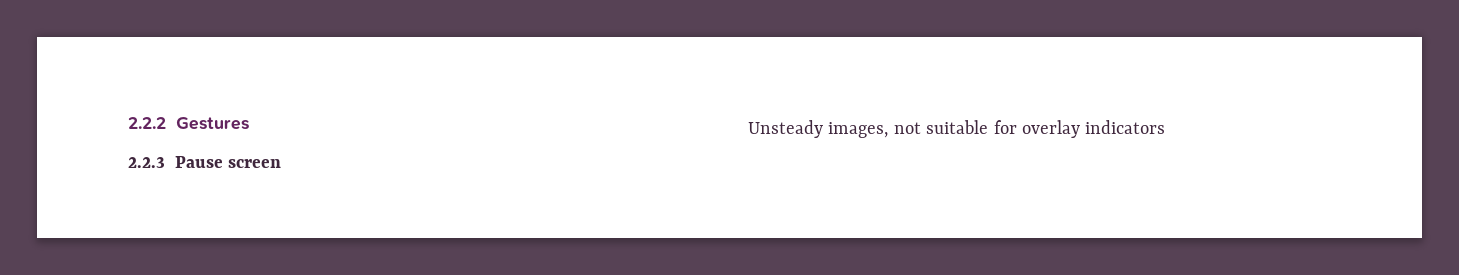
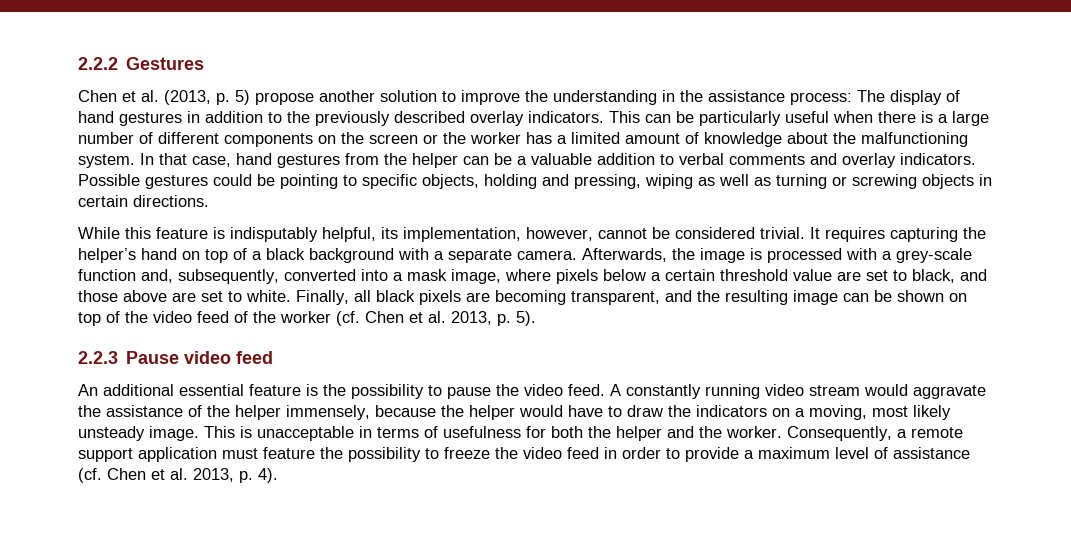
[128,156,282,168] [748,120,1166,138] 2.2.3 Pause screen // Unsteady images, not suitable for overlay indicators -> [78,90,960,105] [78,111,989,126] [78,132,968,147] [78,153,976,168] [78,174,992,189] [78,195,209,207] [78,227,986,242] [78,248,972,263] [78,269,987,284] [78,290,967,305] [78,311,536,326] [78,351,274,364] [78,384,986,399] [78,405,951,420] [78,426,963,441] [78,447,970,462] [78,468,278,483] Chen et al. (2013, p. 5) propose another solution to improve the understanding in the assistance process: The display of hand gestures in addition to the previously described overlay indicators. This can be particularly useful when there is a large number of different components on the screen or the worker has a limited amount of knowledge about the malfunctioning system. In that case, hand gestures from the helper can be a valuable addition to verbal comments and overlay indicators. Possible gestures could be pointing to specific objects, holding and pressing, wiping as well as turning or screwing objects in certain directions. // While this feature is indisputably helpful, its implementation, however, cannot be considered trivial. It requires capturing the helper’s hand on top of a black background with a separate camera. Afterwards, the image is processed with a grey-scale function and, subsequently, converted into a mask image, where pixels below a certain threshold value are set to black, and those above are set to white. Finally, all black pixels are becoming transparent, and the resulting image can be shown on top of the video feed of the worker (cf. Chen et al. 2013, p. 5). // 2.2.3 Pause video feed // An additional essential feature is the possibility to pause the video feed. A constantly running video stream would aggravate the assistance of the helper immensely, because the helper would have to draw the indicators on a moving, most likely unsteady image. This is unacceptable in terms of usefulness for both the helper and the worker. Consequently, a remote support application must feature the possibility to freeze the video feed in order to provide a maximum level of assistance (cf. Chen et al. 2013, p. 4).

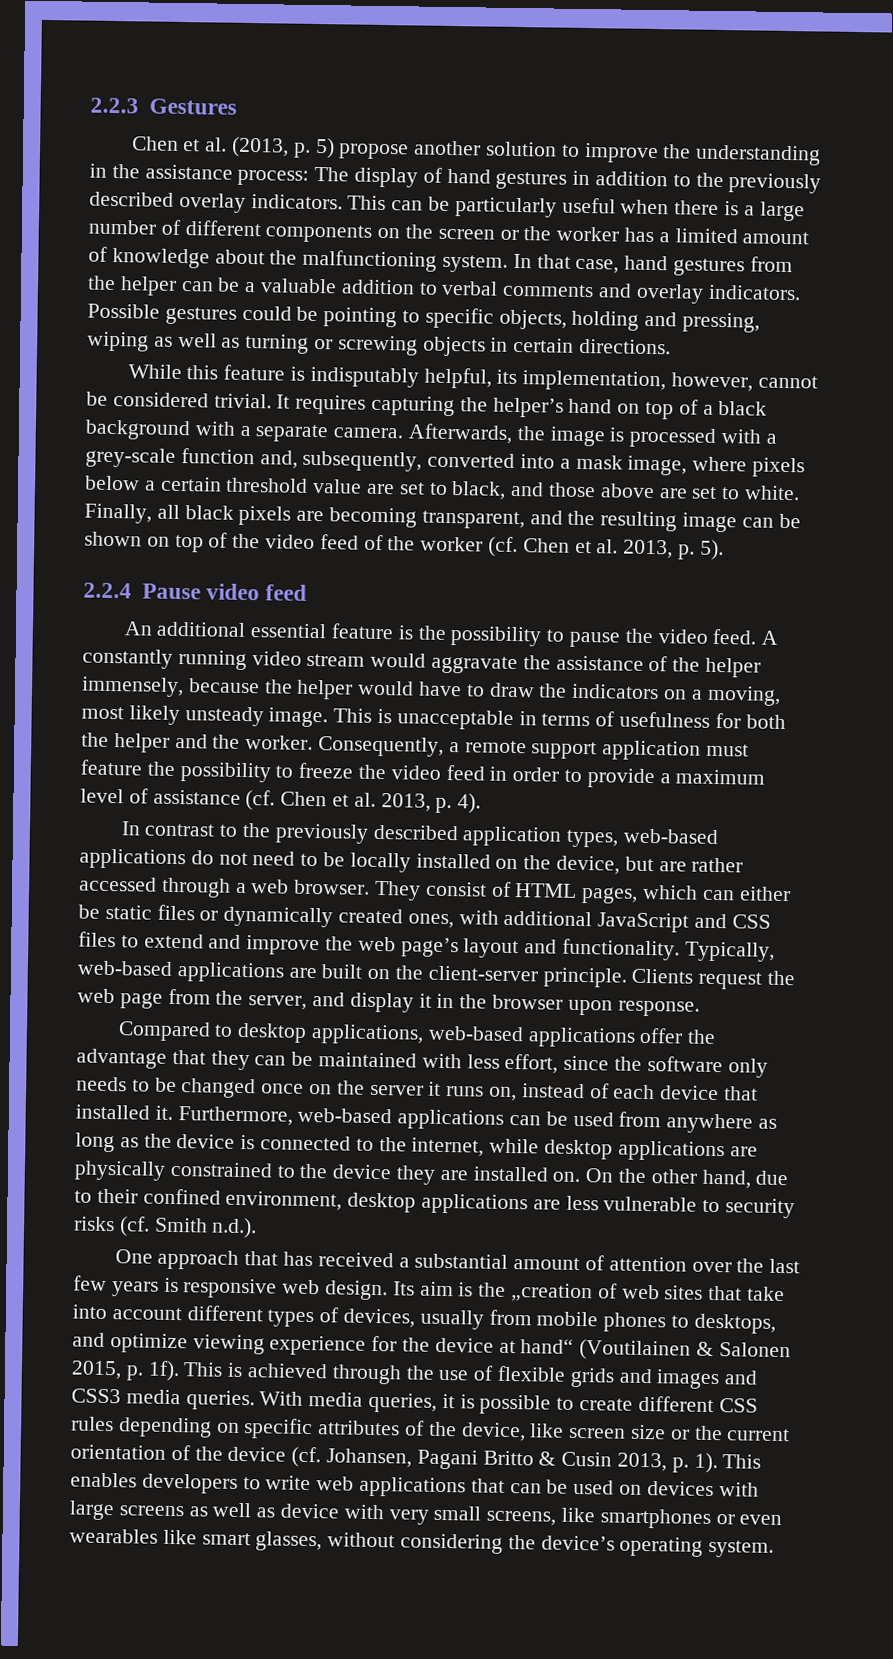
[78,57,118,70] 2.2.2 -> [90,97,139,114] 2.2.3
[78,351,118,364] 2.2.3 -> [83,582,132,599] 2.2.4
(278, 475) none -> [120,821,719,848] [79,848,744,875] [79,876,791,904] [78,904,771,933] [78,931,775,962] [77,960,796,990] [77,988,700,1017] [117,1021,717,1048] [76,1048,768,1078] [76,1076,759,1102] [75,1104,778,1134] [75,1132,758,1162] [74,1160,789,1189] [74,1188,796,1219] [74,1216,258,1239] [114,1249,801,1274] [73,1275,786,1303] [72,1304,776,1334] [72,1332,791,1361] [71,1360,759,1390] [71,1388,758,1415] [71,1416,791,1442] [70,1444,762,1474] [70,1472,759,1498] [69,1500,783,1529] [69,1528,775,1558] // In contrast to the previously described application types, web-based applications do not need to be locally installed on the device, but are rather accessed through a web browser. They consist of HTML pages, which can either be static files or dynamically created ones, with additional JavaScript and CSS files to extend and improve the web page’s layout and functionality. Typically, web-based applications are built on the client-server principle. Clients request the web page from the server, and display it in the browser upon response. // Compared to desktop applications, web-based applications offer the advantage that they can be maintained with less effort, since the software only needs to be changed once on the server it runs on, instead of each device that installed it. Furthermore, web-based applications can be used from anywhere as long as the device is connected to the internet, while desktop applications are physically constrained to the device they are installed on. On the other hand, due to their confined environment, desktop applications are less vulnerable to security risks (cf. Smith n.d.). // One approach that has received a substantial amount of attention over the last few years is responsive web design. Its aim is the „creation of web sites that take into account different types of devices, usually from mobile phones to desktops, and optimize viewing experience for the device at hand“ (Voutilainen & Salonen 2015, p. 1f). This is achieved through the use of flexible grids and images and CSS3 media queries. With media queries, it is possible to create different CSS rules depending on specific attributes of the device, like screen size or the current orientation of the device (cf. Johansen, Pagani Britto & Cusin 2013, p. 1). This enables developers to write web applications that can be used on devices with large screens as well as device with very small screens, like smartphones or even wearables like smart glasses, without considering the device’s operating system.

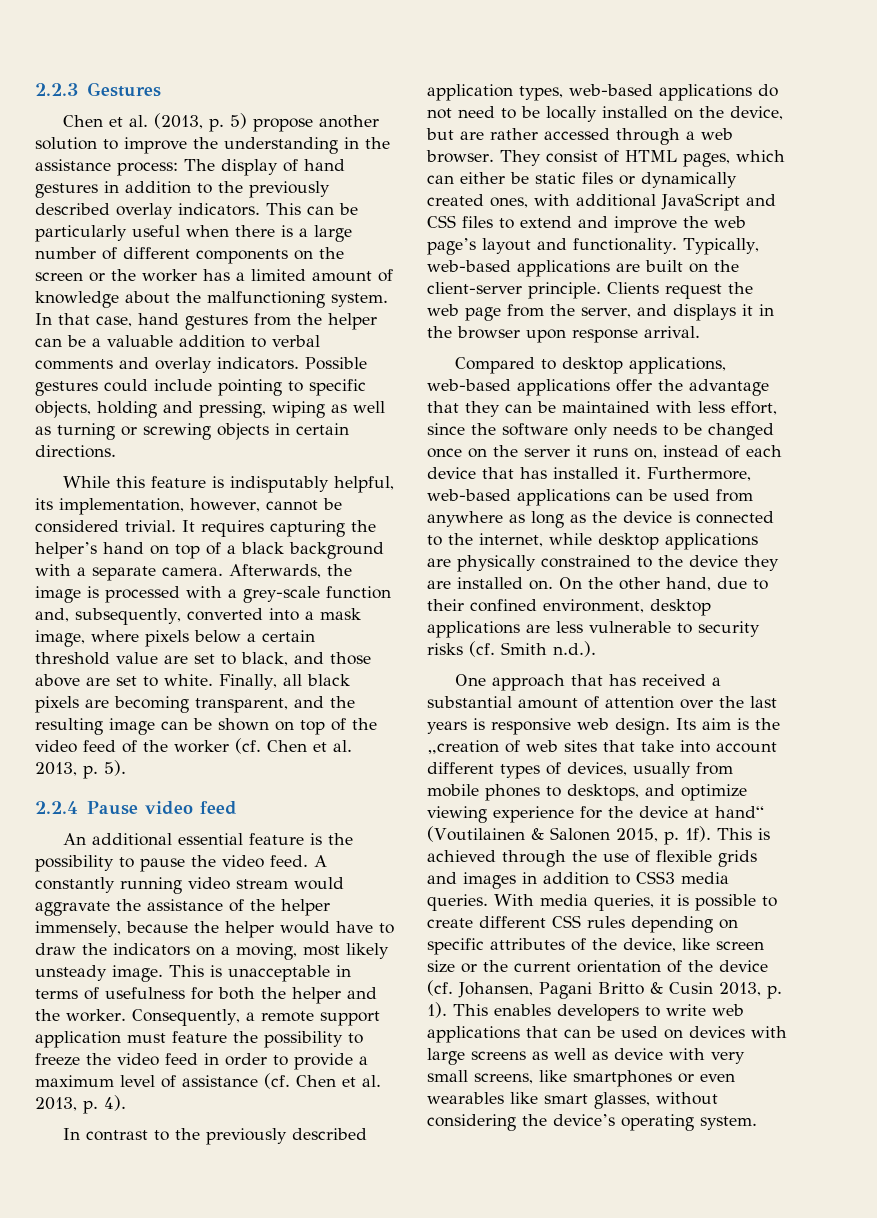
[296,306,319,322] be -> [154,379,212,391] include
[349,992,414,1013] display -> [673,304,736,321] displays
[617,1000,700,1017] response. -> [572,326,700,343] response arrival.
(759, 1093) none -> [520,467,547,479] has
[73,1275,107,1292] few -> (777, 702) none
[724,1370,759,1385] and -> [522,872,630,885] in addition to

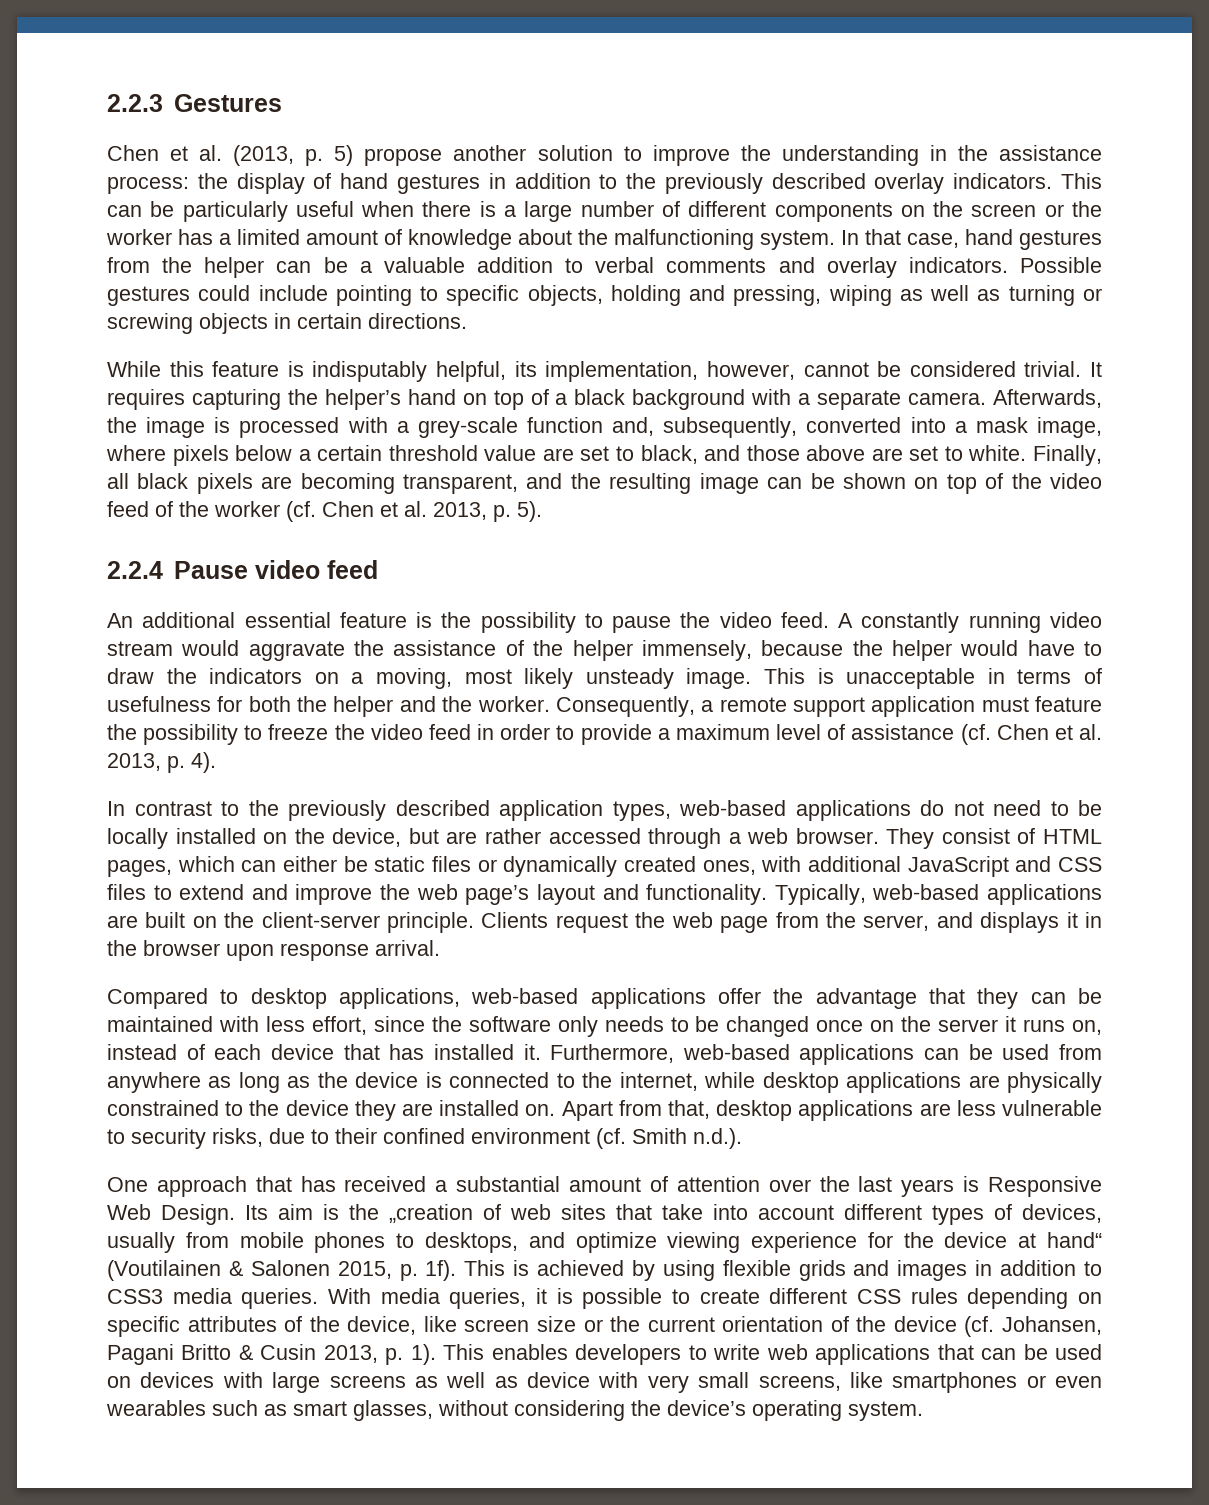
[184,159,215,171] The -> [197,173,228,189] the
[559,577,768,591] [427,599,644,613] On the other hand, due to their confined environment, -> [561,1100,710,1121] Apart from that,
[427,643,463,655] risks -> [212,1128,590,1147] risks, due to their confined environment
[491,718,670,735] responsive web design. -> [988,1176,1102,1197] [107,1204,235,1225] Responsive Web Design.
[502,850,650,867] through the use of -> [631,1260,715,1281] by using
[510,1092,538,1104] like -> [212,1400,287,1416] such as

